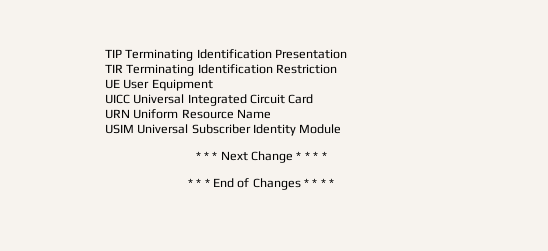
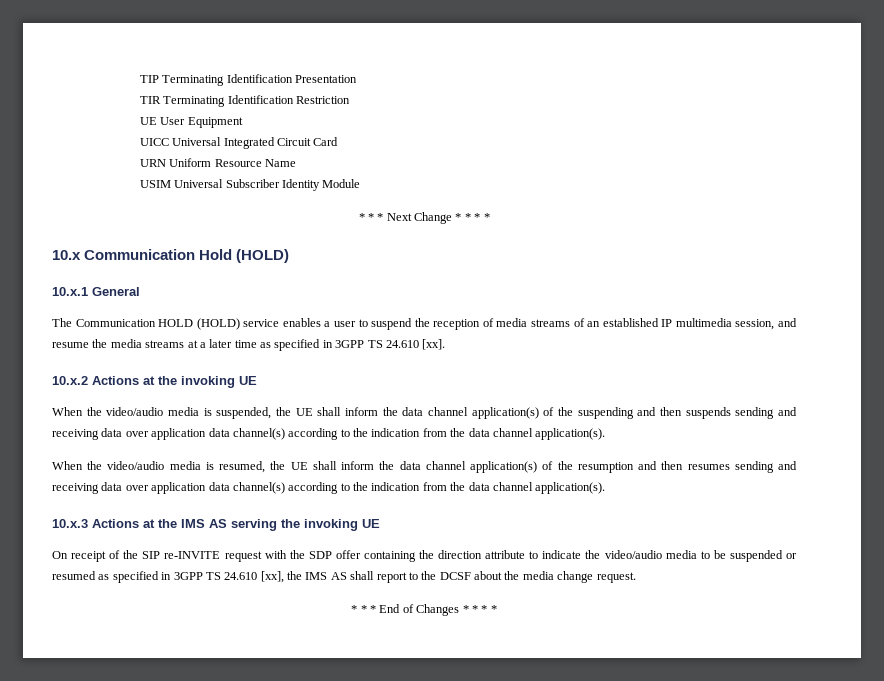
(327, 155) none -> [52,249,290,263] [52,287,140,296] [52,318,797,330] [52,339,446,351] [52,376,257,388] [52,407,797,419] [52,428,606,440] [52,461,797,473] [52,482,606,494] [52,519,380,531] [52,550,797,562] [52,571,636,583] // 10.x Communication Hold (HOLD) // 10.x.1 General // The Communication HOLD (HOLD) service enables a user to suspend the reception of media streams of an established IP multimedia session, and resume the media streams at a later time as specified in 3GPP TS 24.610 [xx]. // 10.x.2 Actions at the invoking UE // When the video/audio media is suspended, the UE shall inform the data channel application(s) of the suspending and then suspends sending and receiving data over application data channel(s) according to the indication from the data channel application(s). // When the video/audio media is resumed, the UE shall inform the data channel application(s) of the resumption and then resumes sending and receiving data over application data channel(s) according to the indication from the data channel application(s). // 10.x.3 Actions at the IMS AS serving the invoking UE // On receipt of the SIP re-INVITE request with the SDP offer containing the direction attribute to indicate the video/audio media to be suspended or resumed as specified in 3GPP TS 24.610 [xx], the IMS AS shall report to the DCSF about the media change request.

